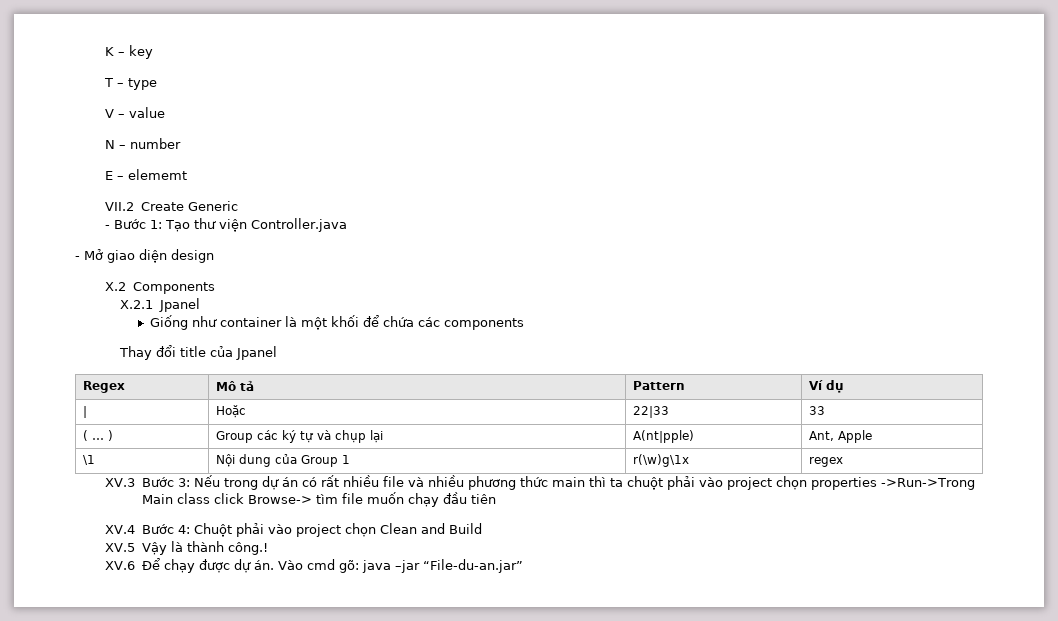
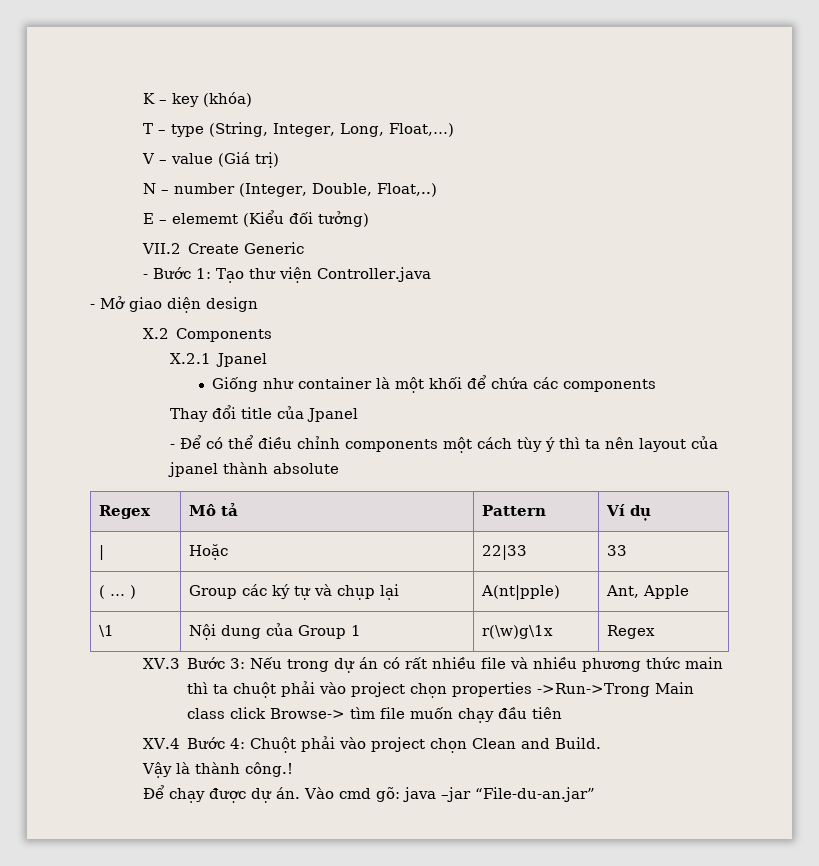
(154, 52) none -> [203,92,253,107] (khóa)
(158, 84) none -> [209,122,454,137] (String, Integer, Long, Float,…)
(166, 112) none -> [218,152,280,168] (Giá trị)
(182, 143) none -> [239,183,437,197] (Integer, Double, Float,..)
(188, 174) none -> [243,210,370,227] (Kiểu đối tưởng)
(278, 353) none -> [169,435,718,453] [167,462,339,477] // - Để có thể điều chỉnh components một cách tùy ý thì ta nên layout của jpanel thành absolute
[808,457,843,467] regex -> [607,625,656,639] Regex
[448,523,482,534] [105,543,136,552] Build // XV.5 -> [555,737,602,749] Build. //
[105,561,136,570] XV.6 -> (294, 769) none

